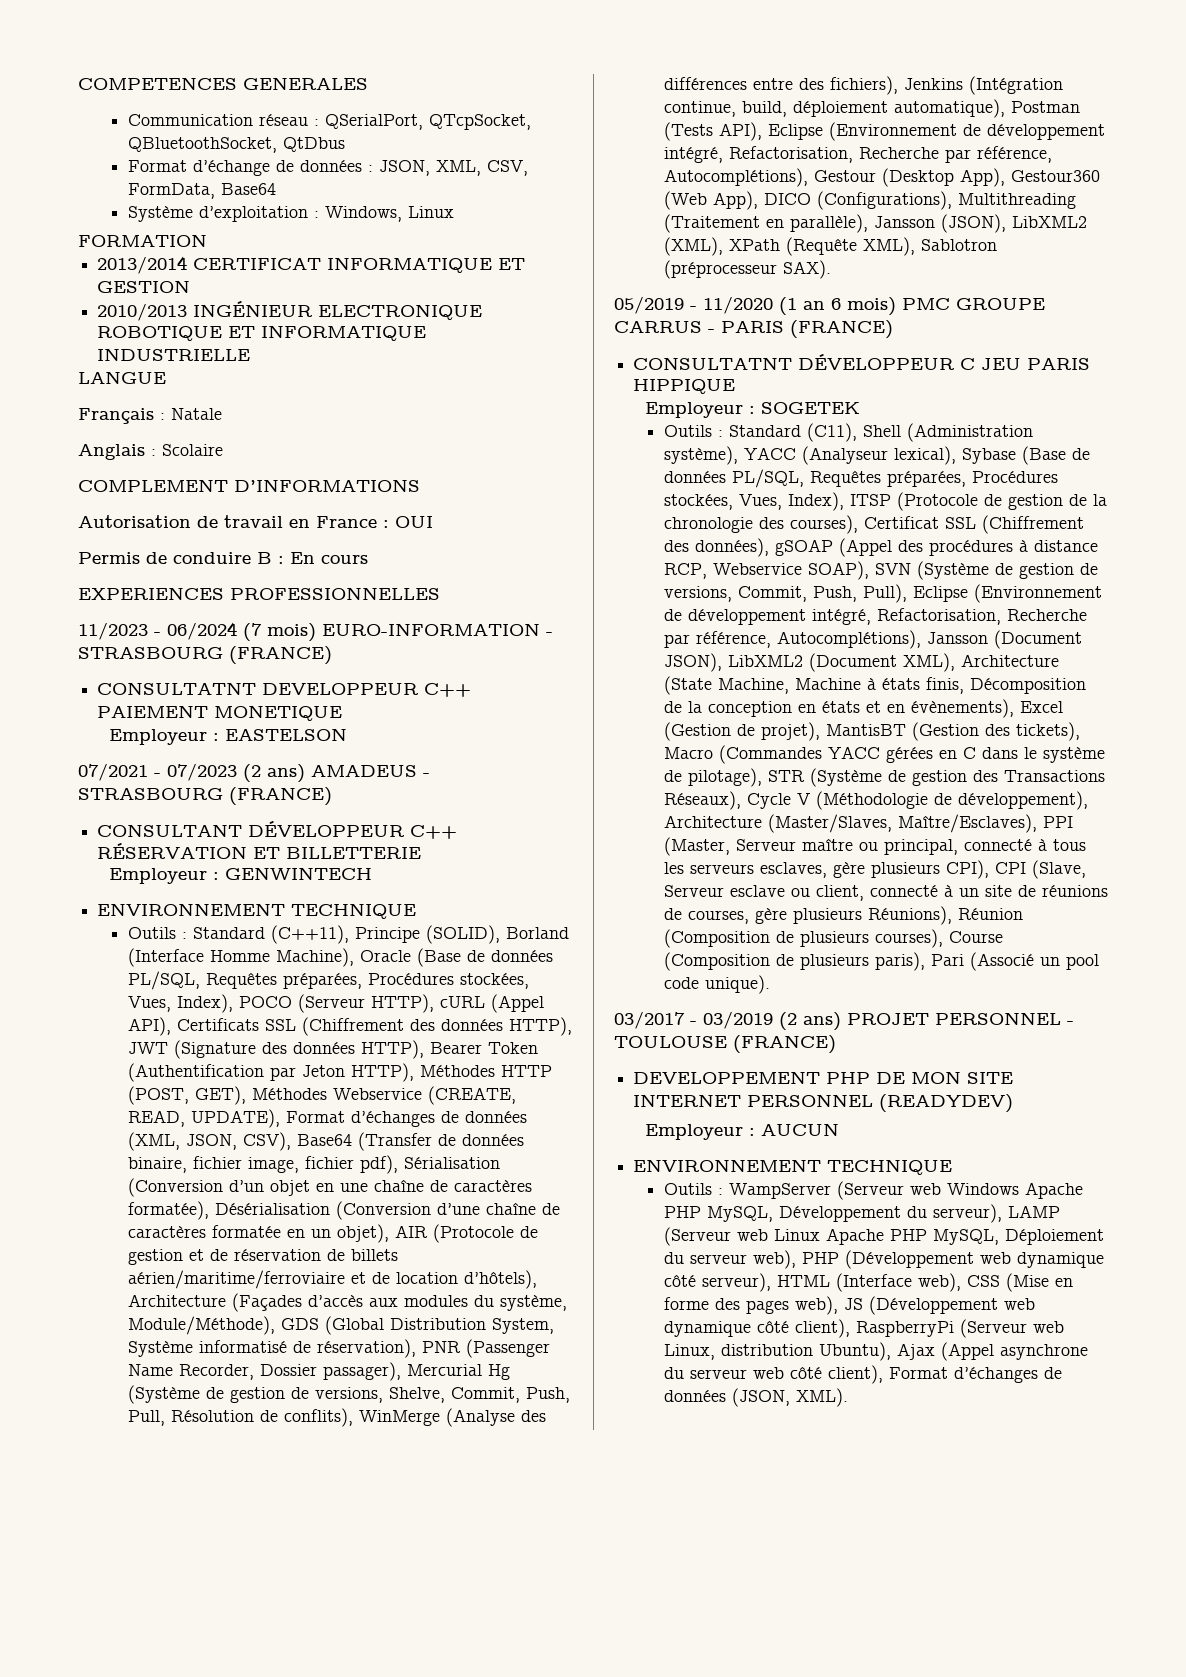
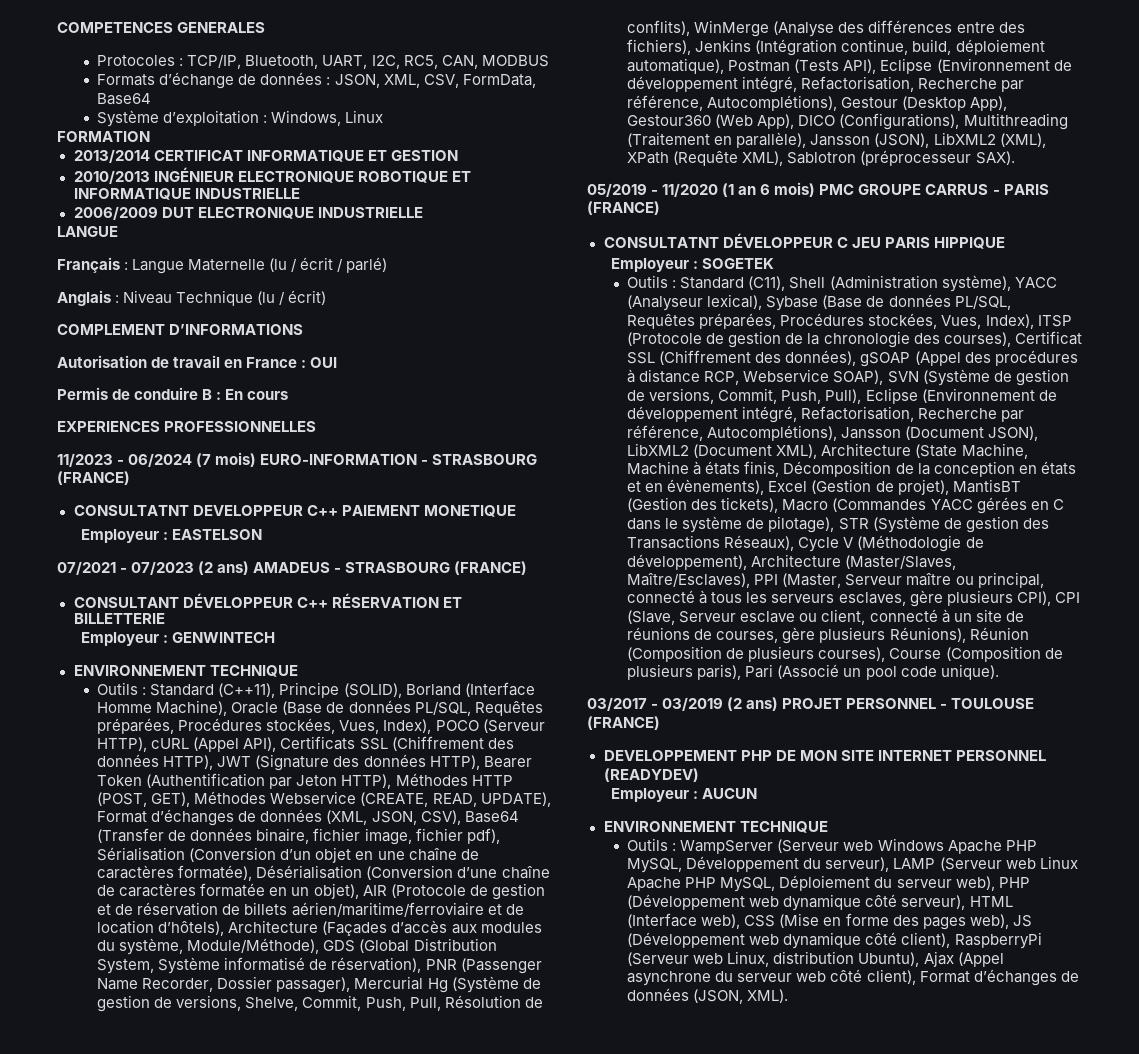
[127,114,531,130] [127,137,345,153] [127,160,187,172] Communication réseau : QSerialPort, QTcpSocket, QBluetoothSocket, QtDbus // Format -> [97,54,549,69] [97,74,156,86] Protocoles : TCP/IP, Bluetooth, UART, I2C, RC5, CAN, MODBUS // Formats
(251, 354) none -> [73,206,423,220] // 2006/2009 DUT ELECTRONIQUE INDUSTRIELLE
[171,408,222,420] [78,444,223,460] Natale // Anglais : Scolaire -> [132,257,388,274] [57,290,327,306] Langue Maternelle (lu / écrit / parlé) // Anglais : Niveau Technique (lu / écrit)

